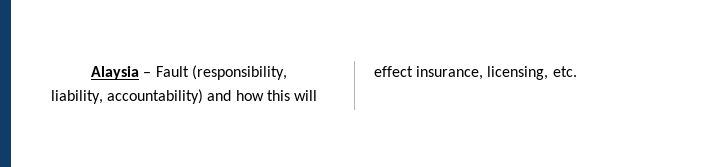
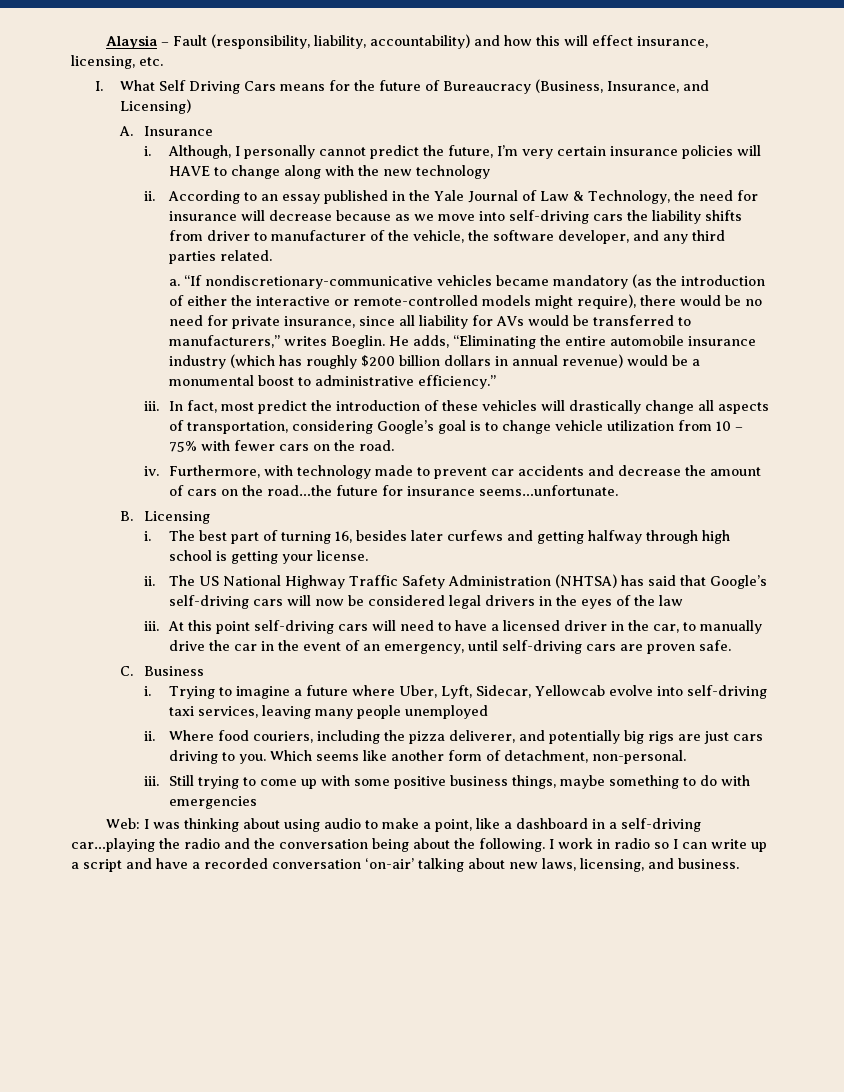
(577, 71) none -> [95,79,709,94] [119,99,191,114] [118,126,214,136] [144,145,761,159] [168,165,490,179] [144,190,758,204] [168,210,742,224] [168,230,725,244] [168,250,272,264] [168,274,765,289] [168,294,762,309] [168,315,691,329] [168,335,756,349] [168,354,700,369] [168,375,496,389] [144,400,769,414] [168,420,743,434] [168,440,394,452] [144,465,761,479] [168,485,618,496] [119,511,211,524] [144,530,730,544] [168,550,368,564] [144,574,767,589] [168,595,683,609] [144,620,762,634] [168,640,731,654] [119,666,205,676] [144,685,767,699] [168,705,488,719] [144,730,763,744] [168,750,686,764] [144,775,750,789] [168,796,257,809] [105,818,701,832] [71,838,767,852] [71,858,739,872] // I. What Self Driving Cars means for the future of Bureaucracy (Business, Insurance, and Licensing) // A. Insurance // i. Although, I personally cannot predict the future, I’m very certain insurance policies will HAVE to change along with the new technology // ii. According to an essay published in the Yale Journal of Law & Technology, the need for insurance will decrease because as we move into self-driving cars the liability shifts from driver to manufacturer of the vehicle, the software developer, and any third parties related. // a. “If nondiscretionary-communicative vehicles became mandatory (as the introduction of either the interactive or remote-controlled models might require), there would be no need for private insurance, since all liability for AVs would be transferred to manufacturers,” writes Boeglin. He adds, “Eliminating the entire automobile insurance industry (which has roughly $200 billion dollars in annual revenue) would be a monumental boost to administrative efficiency.” // iii. In fact, most predict the introduction of these vehicles will drastically change all aspects of transportation, considering Google’s goal is to change vehicle utilization from 10 – 75% with fewer cars on the road. // iv. Furthermore, with technology made to prevent car accidents and decrease the amount of cars on the road…the future for insurance seems…unfortunate. // B. Licensing // i. The best part of turning 16, besides later curfews and getting halfway through high school is getting your license. // ii. The US National Highway Traffic Safety Administration (NHTSA) has said that Google’s self-driving cars will now be considered legal drivers in the eyes of the law // iii. At this point self-driving cars will need to have a licensed driver in the car, to manually drive the car in the event of an emergency, until self-driving cars are proven safe. // C. Business // i. Trying to imagine a future where Uber, Lyft, Sidecar, Yellowcab evolve into self-driving taxi services, leaving many people unemployed // ii. Where food couriers, including the pizza deliverer, and potentially big rigs are just cars driving to you. Which seems like another form of detachment, non-personal. // iii. Still trying to come up with some positive business things, maybe something to do with emergencies // Web: I was thinking about using audio to make a point, like a dashboard in a self-driving car…playing the radio and the conversation being about the following. I work in radio so I can write up a script and have a recorded conversation ‘on-air’ talking about new laws, licensing, and business.

